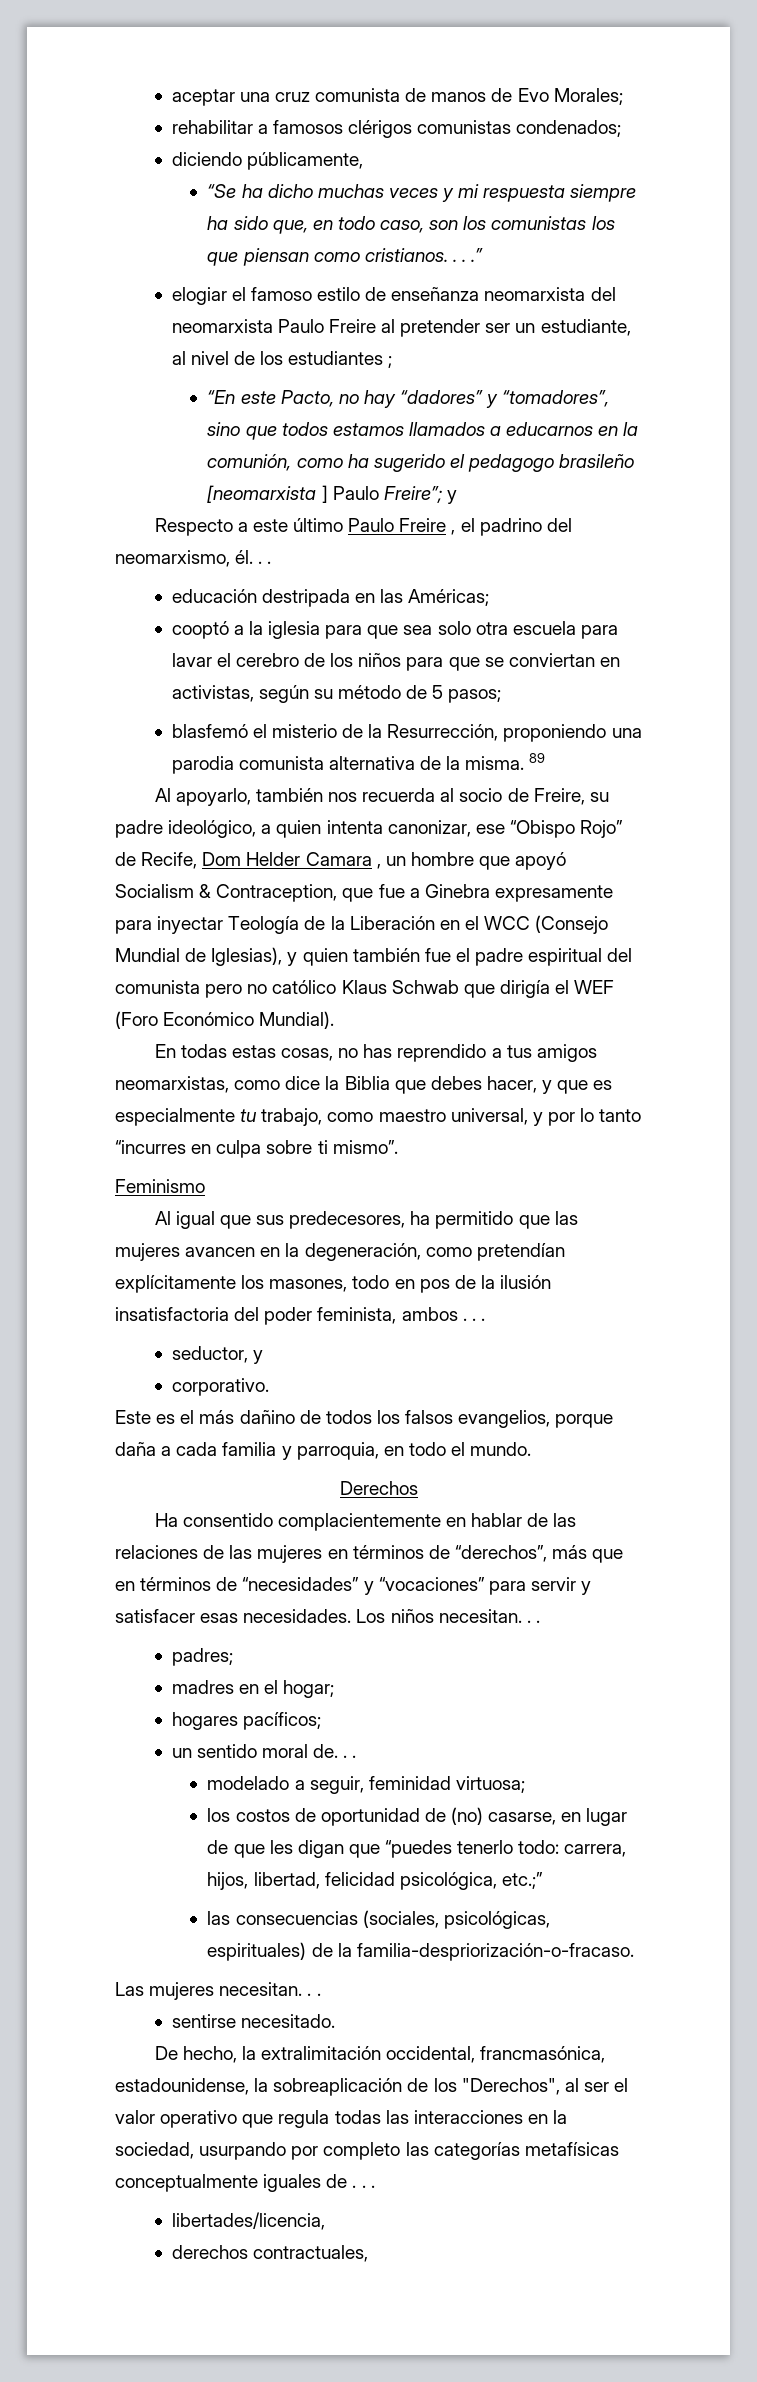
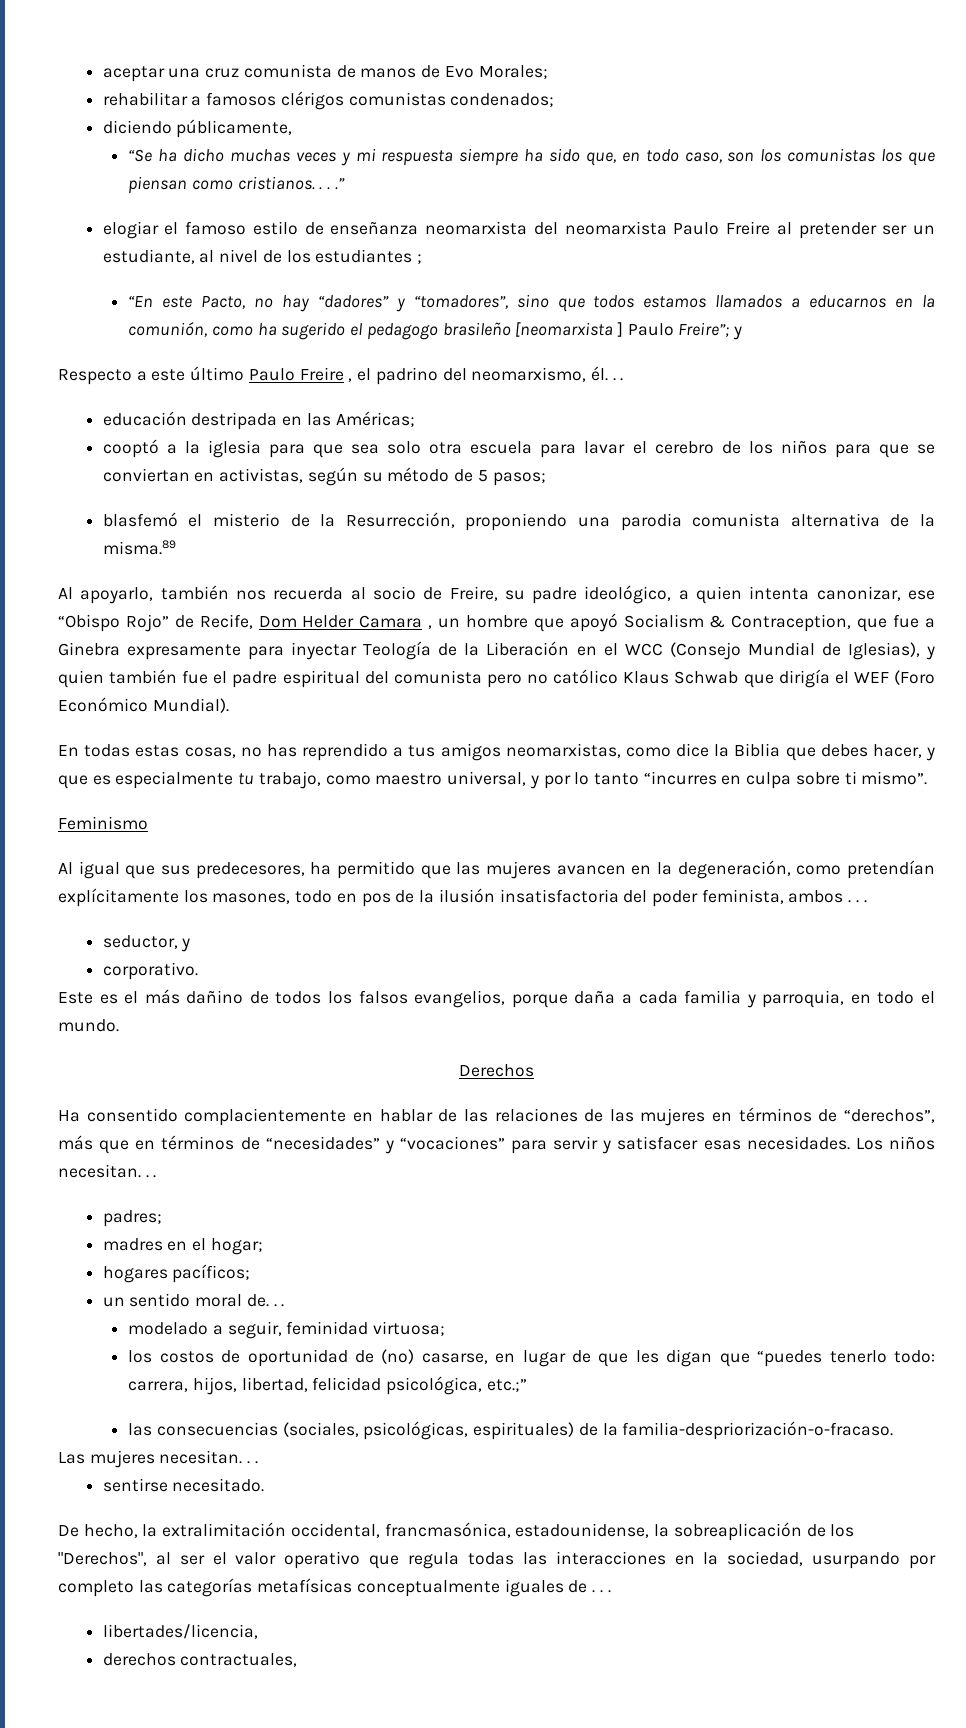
[465,753,546,770] misma. 89 -> [102,540,176,555] misma.89

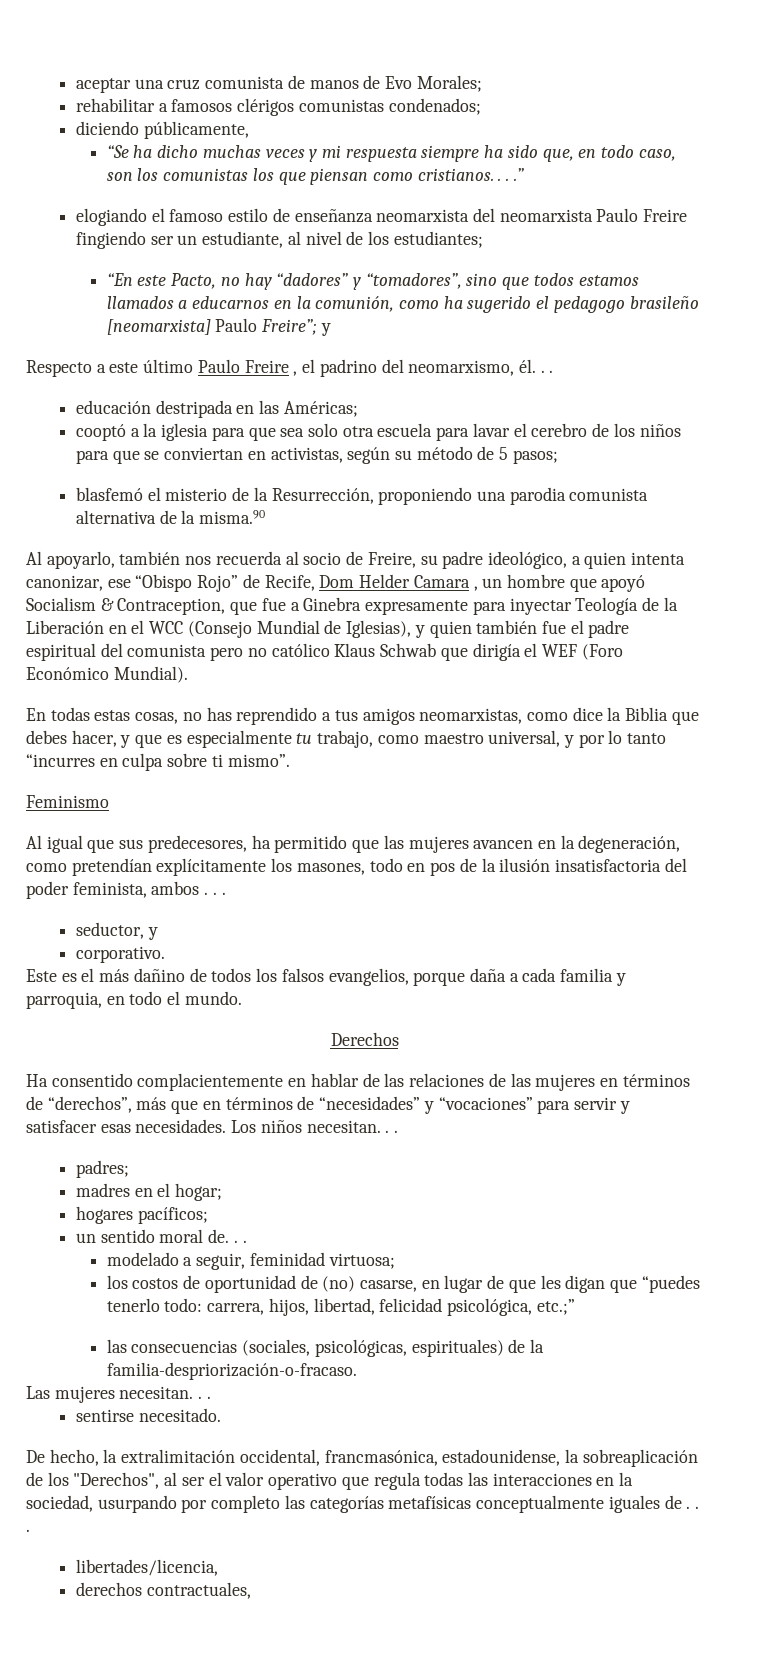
[102,221,159,239] elogiar -> [75,208,147,226] elogiando
[776,222,877,239] al pretender -> [75,231,146,249] fingiendo
[315,249,423,264] estudiantes ; -> [393,231,483,248] estudiantes;
[515,322,624,337] [neomarxista ] -> [106,319,211,335] [neomarxista]
[102,540,176,555] misma.89 -> [199,510,266,524] misma.90

